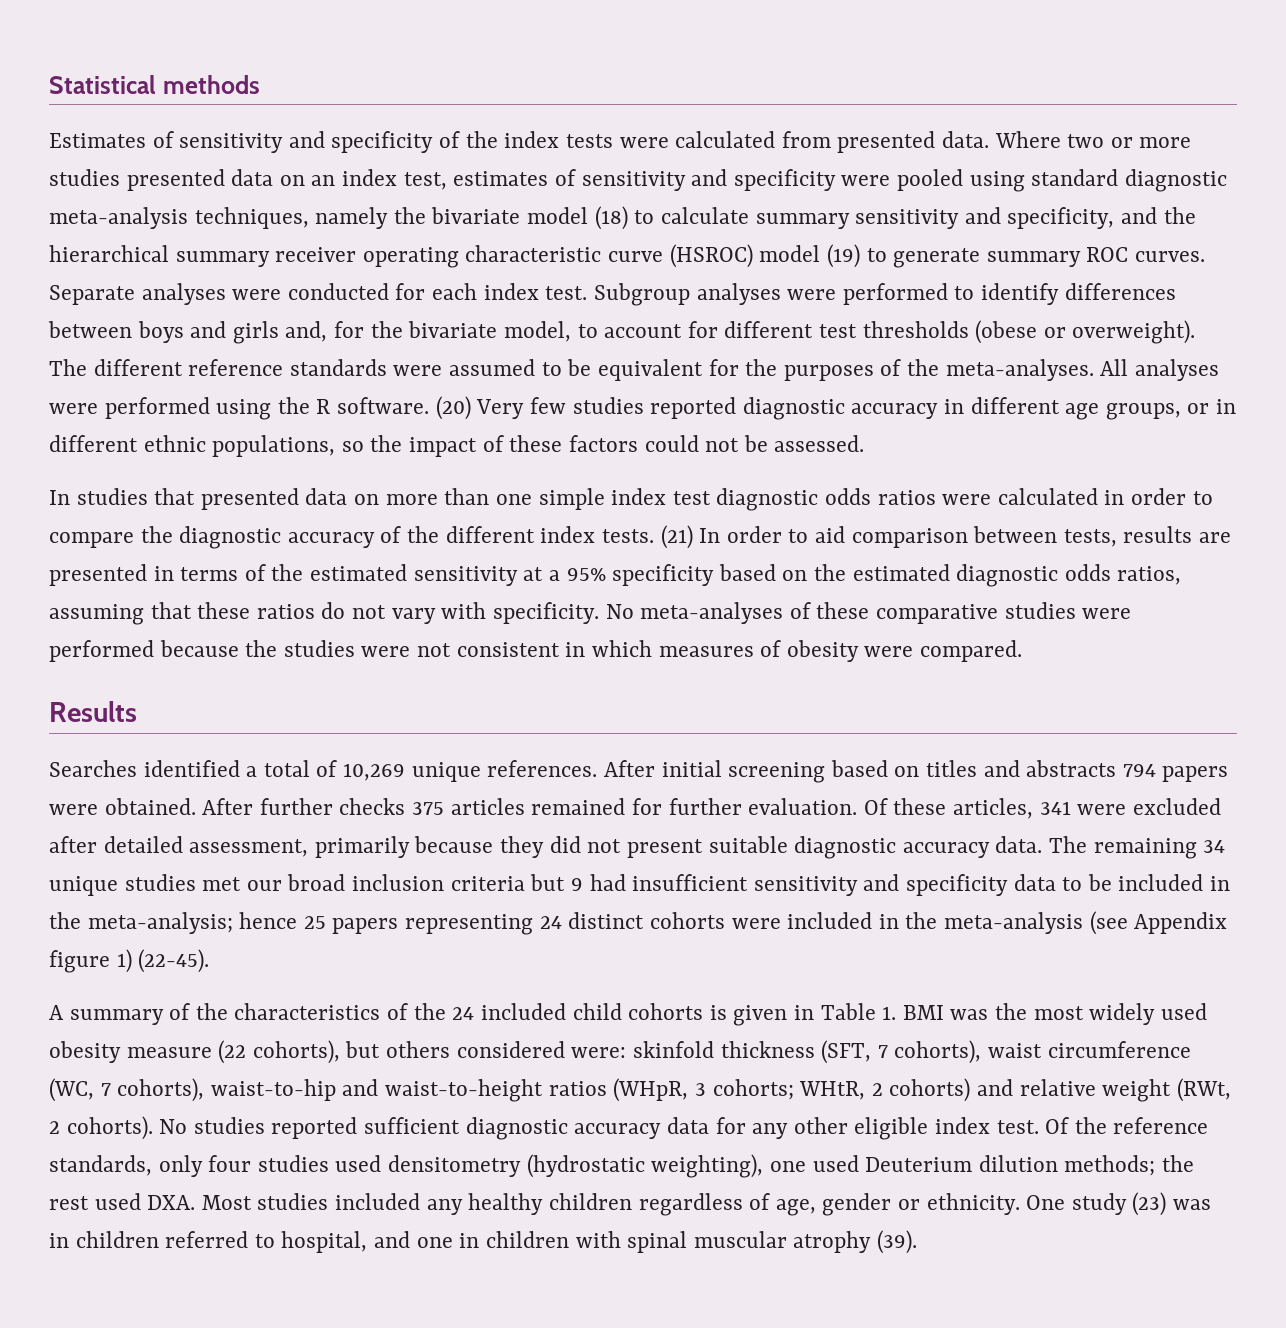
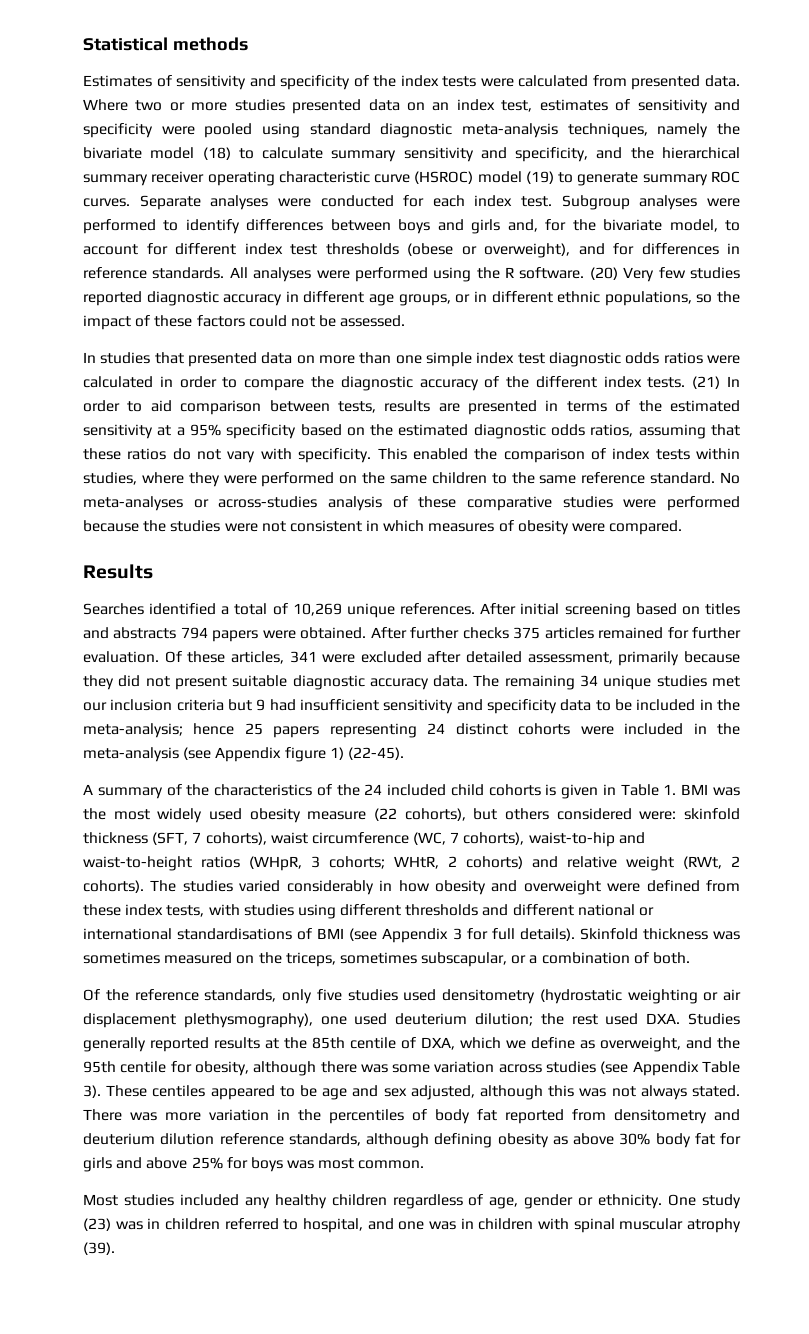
(814, 329) none -> [244,243,283,255] index
[1072,320,1196,344] [49,359,1094,381] overweight). The different reference standards were assumed to be equivalent for the purposes of the meta-analyses. -> [484,243,740,258] [83,267,225,279] overweight), and for differences in reference standards.
[605,602,784,624] No meta-analyses -> [377,448,740,463] [83,472,740,487] [83,496,382,511] This enabled the comparison of index tests within studies, where they were performed on the same children to the same reference standard. No meta-analyses or across-studies analysis
[287,874,346,891] broad -> (107, 706) none
[159,1117,1039,1140] No studies reported sufficient diagnostic accuracy data for any other eligible index test. -> [150,880,740,895] [83,904,655,919] [83,928,740,943] [83,952,691,967] The studies varied considerably in how obesity and overweight were defined from these index tests, with studies using different thresholds and different national or international standardisations of BMI (see Appendix 3 for full details). Skinfold thickness was sometimes measured on the triceps, sometimes subscapular, or a combination of both. //
[208,1155,252,1172] four -> [316,989,342,1001] five
[651,1154,1194,1178] [49,1193,196,1210] weighting), one used Deuterium dilution methods; the rest used DXA. -> [627,989,741,1004] [83,1013,740,1028] [83,1037,740,1052] [83,1061,740,1076] [83,1085,740,1100] [83,1109,740,1124] [83,1133,741,1148] [83,1157,425,1172] weighting or air displacement plethysmography), one used deuterium dilution; the rest used DXA. Studies generally reported results at the 85th centile of DXA, which we define as overweight, and the 95th centile for obesity, although there was some variation across studies (see Appendix Table 3). These centiles appeared to be age and sex adjusted, although this was not always stated. There was more variation in the percentiles of body fat reported from densitometry and deuterium dilution reference standards, although defining obesity as above 30% body fat for girls and above 25% for boys was most common. //
(453, 1242) none -> [429,1221,456,1230] was

